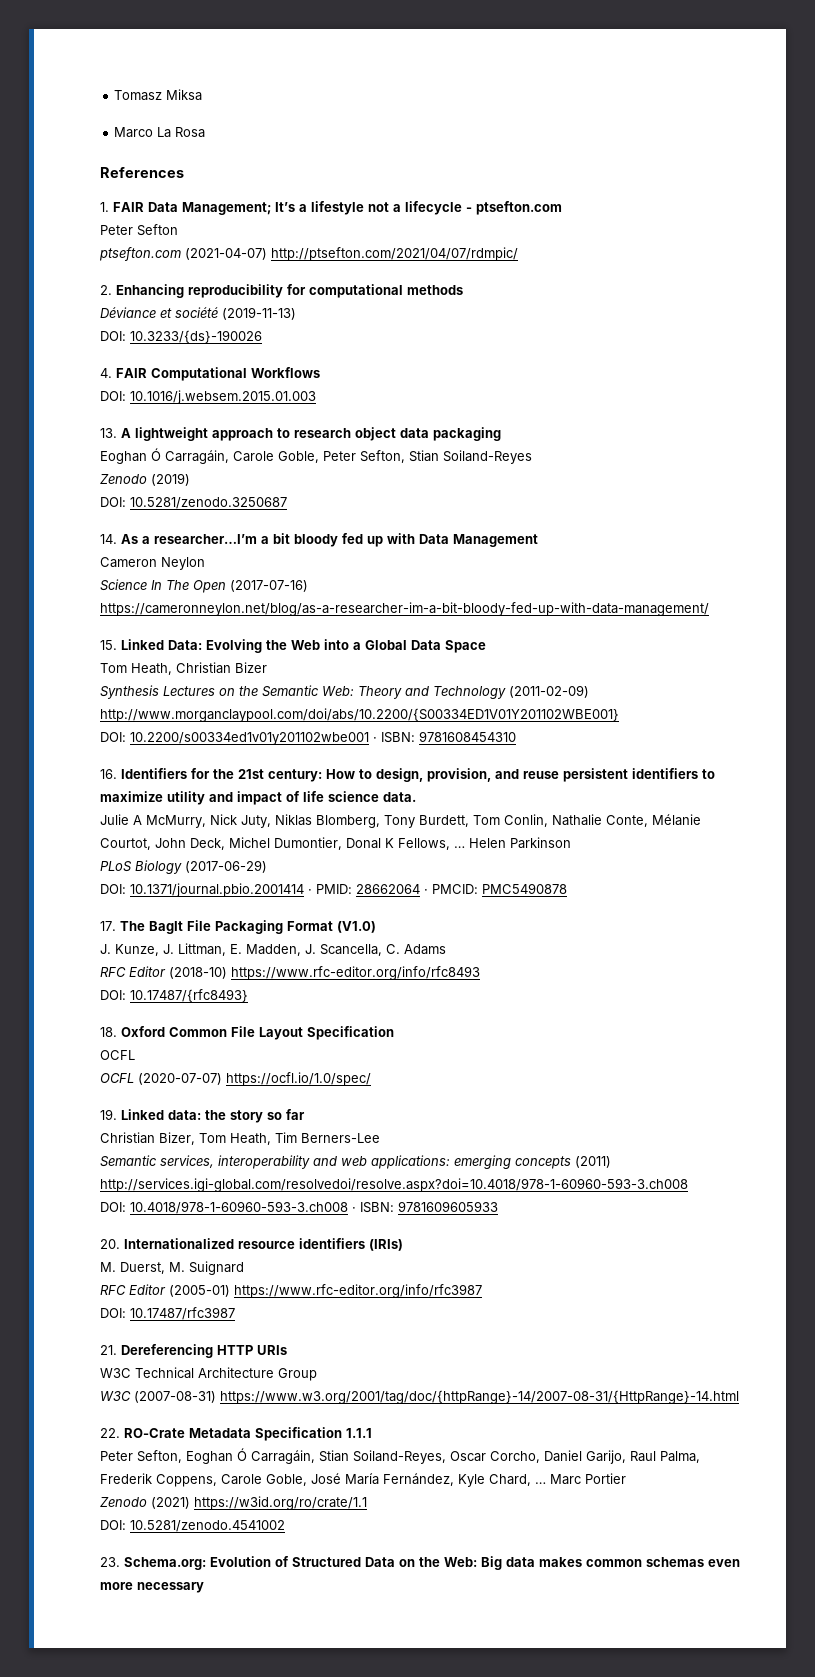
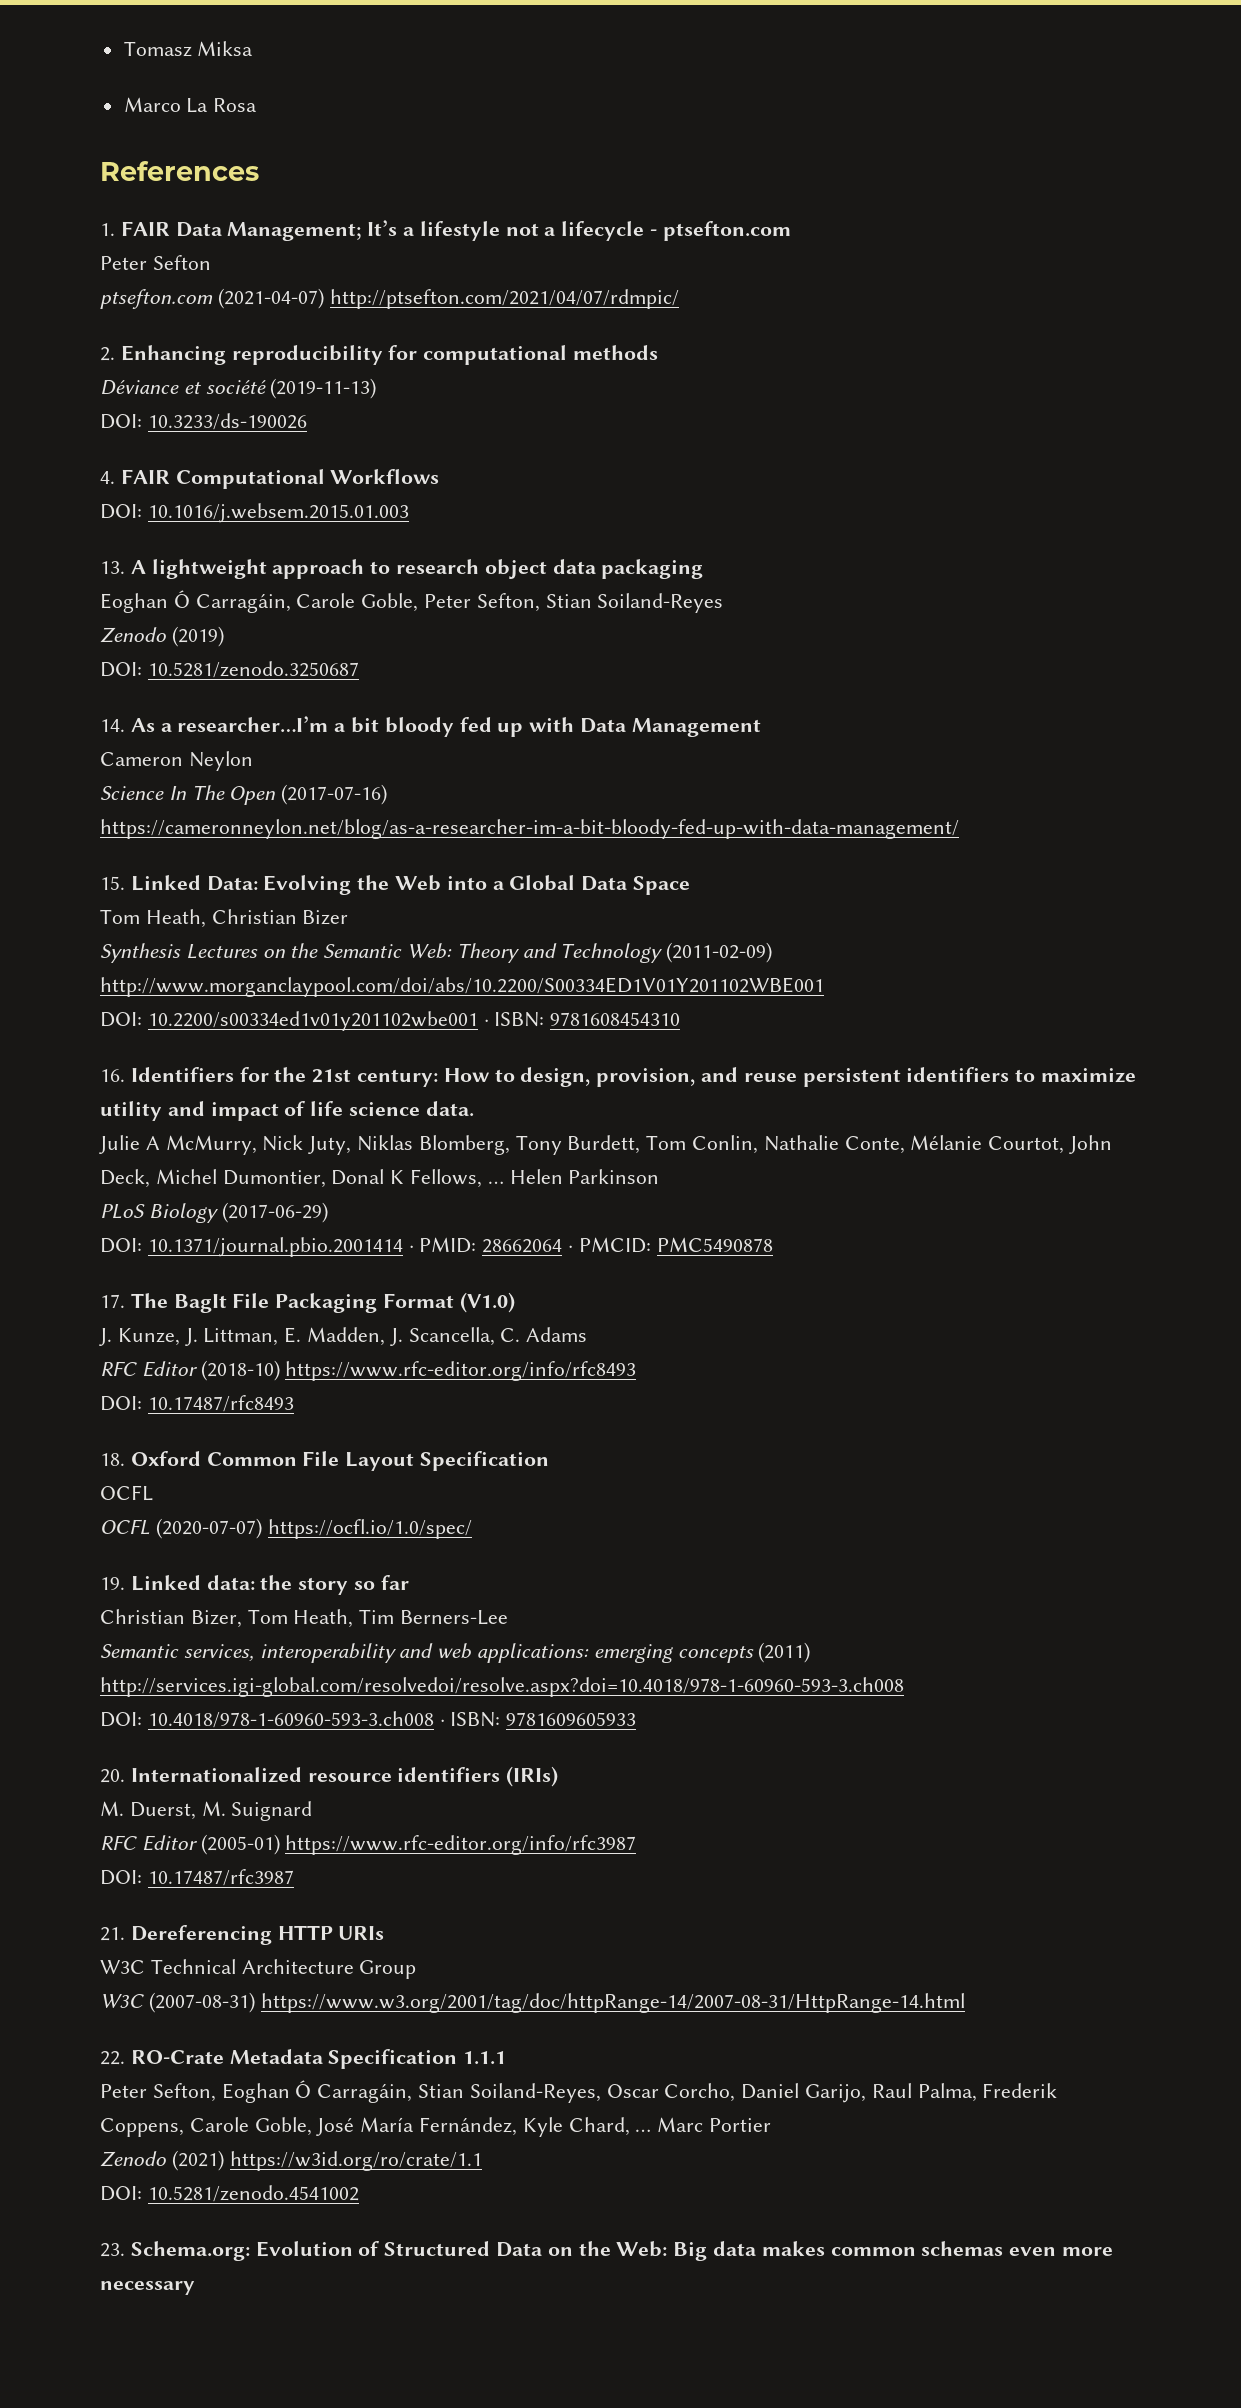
[130,330,262,343] 10.3233/{ds}-190026 -> [147,413,307,430] 10.3233/ds-190026
[100,708,619,722] http://www.morganclaypool.com/doi/abs/10.2200/{S00334ED1V01Y201102WBE001} -> [100,977,824,997] http://www.morganclaypool.com/doi/abs/10.2200/S00334ED1V01Y201102WBE001
[130,989,248,1002] 10.17487/{rfc8493} -> [147,1395,294,1412] 10.17487/rfc8493
[220,1390,739,1404] https://www.w3.org/2001/tag/doc/{httpRange}-14/2007-08-31/{HttpRange}-14.html -> [260,1993,965,2013] https://www.w3.org/2001/tag/doc/httpRange-14/2007-08-31/HttpRange-14.html

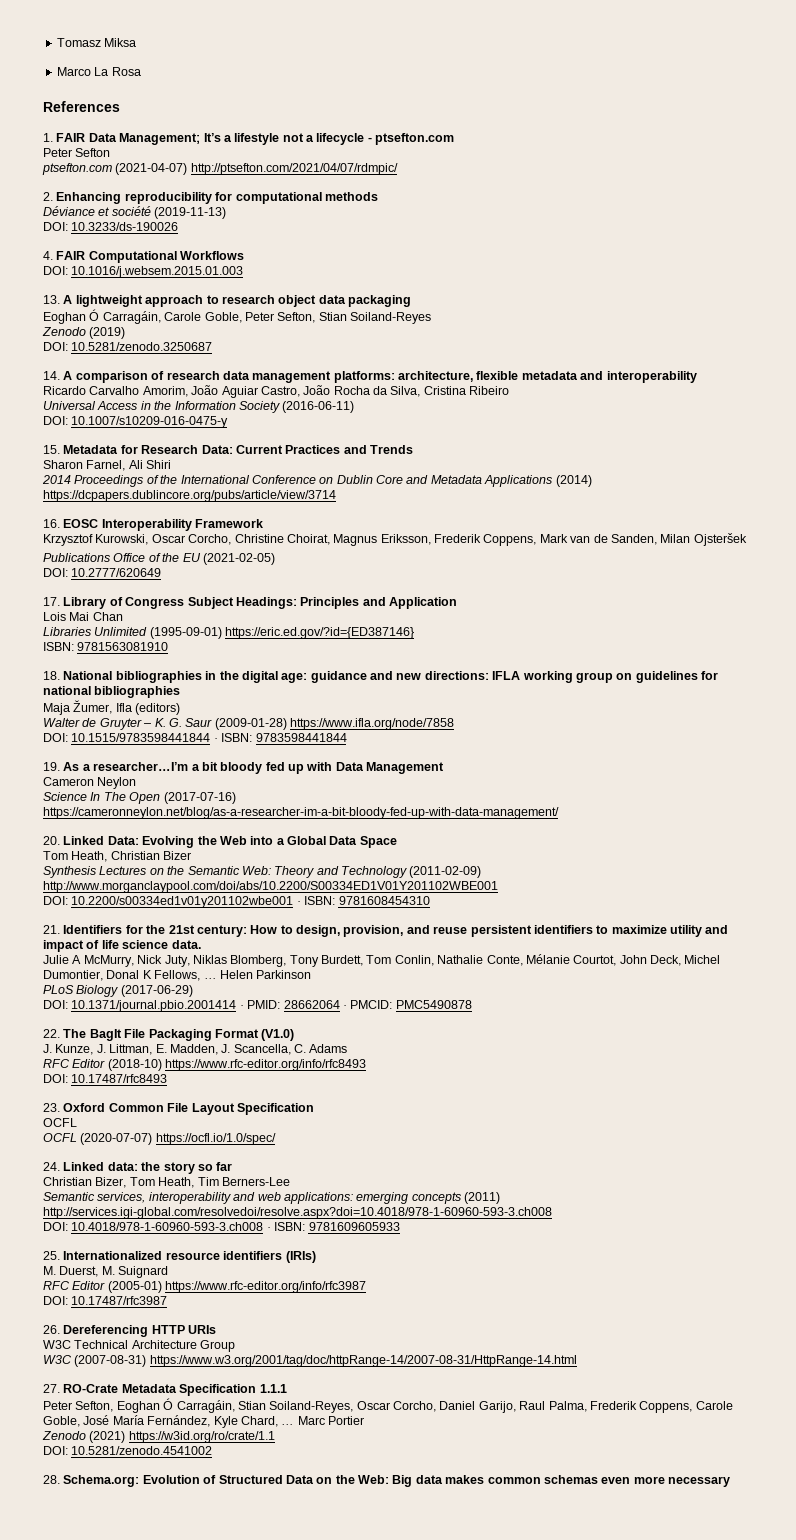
(125, 725) none -> [63,371,697,383] [43,385,510,398] [43,401,355,413] [43,416,229,428] [43,445,413,454] [43,460,172,471] [42,475,592,487] [43,490,336,502] [43,519,264,531] [43,533,747,546] [43,553,275,565] [43,568,162,577] [43,597,457,609] [43,612,123,621] [43,627,415,639] [43,642,169,651] [43,671,718,683] [43,686,181,698] [43,700,181,715] [43,718,454,730] [43,733,347,742] [43,762,60,771] A comparison of research data management platforms: architecture, flexible metadata and interoperability // Ricardo Carvalho Amorim, João Aguiar Castro, João Rocha da Silva, Cristina Ribeiro // Universal Access in the Information Society (2016-06-11) // DOI: 10.1007/s10209-016-0475-y // 15. Metadata for Research Data: Current Practices and Trends // Sharon Farnel, Ali Shiri // 2014 Proceedings of the International Conference on Dublin Core and Metadata Applications (2014) https://dcpapers.dublincore.org/pubs/article/view/3714 // 16. EOSC Interoperability Framework // Krzysztof Kurowski, Oscar Corcho, Christine Choirat, Magnus Eriksson, Frederik Coppens, Mark van de Sanden, Milan Ojsteršek // Publications Office of the EU (2021-02-05) // DOI: 10.2777/620649 // 17. Library of Congress Subject Headings: Principles and Application // Lois Mai Chan // Libraries Unlimited (1995-09-01) https://eric.ed.gov/?id={ED387146} // ISBN: 9781563081910 // 18. National bibliographies in the digital age: guidance and new directions: IFLA working group on guidelines for national bibliographies // Maja Žumer, Ifla (editors) // Walter de Gruyter – K. G. Saur (2009-01-28) https://www.ifla.org/node/7858 // DOI: 10.1515/9783598441844 · ISBN: 9783598441844 // 19.
[100,876,125,890] 15. -> [43,836,60,845] 20.
[100,1069,125,1082] 16. -> [43,925,60,934] 21.
[100,1294,125,1308] 17. -> [43,1029,60,1038] 22.
[100,1453,125,1466] 18. -> [43,1103,60,1112] 23.
[100,1577,125,1590] 19. -> [43,1162,60,1171] 24.
[100,1769,125,1783] 20. -> [43,1251,60,1260] 25.
[100,1927,125,1941] 21. -> [43,1325,60,1334] 26.
[100,2051,125,2065] 22. -> [43,1384,60,1393] 27.
[100,2243,125,2257] 23. -> [43,1475,60,1484] 28.

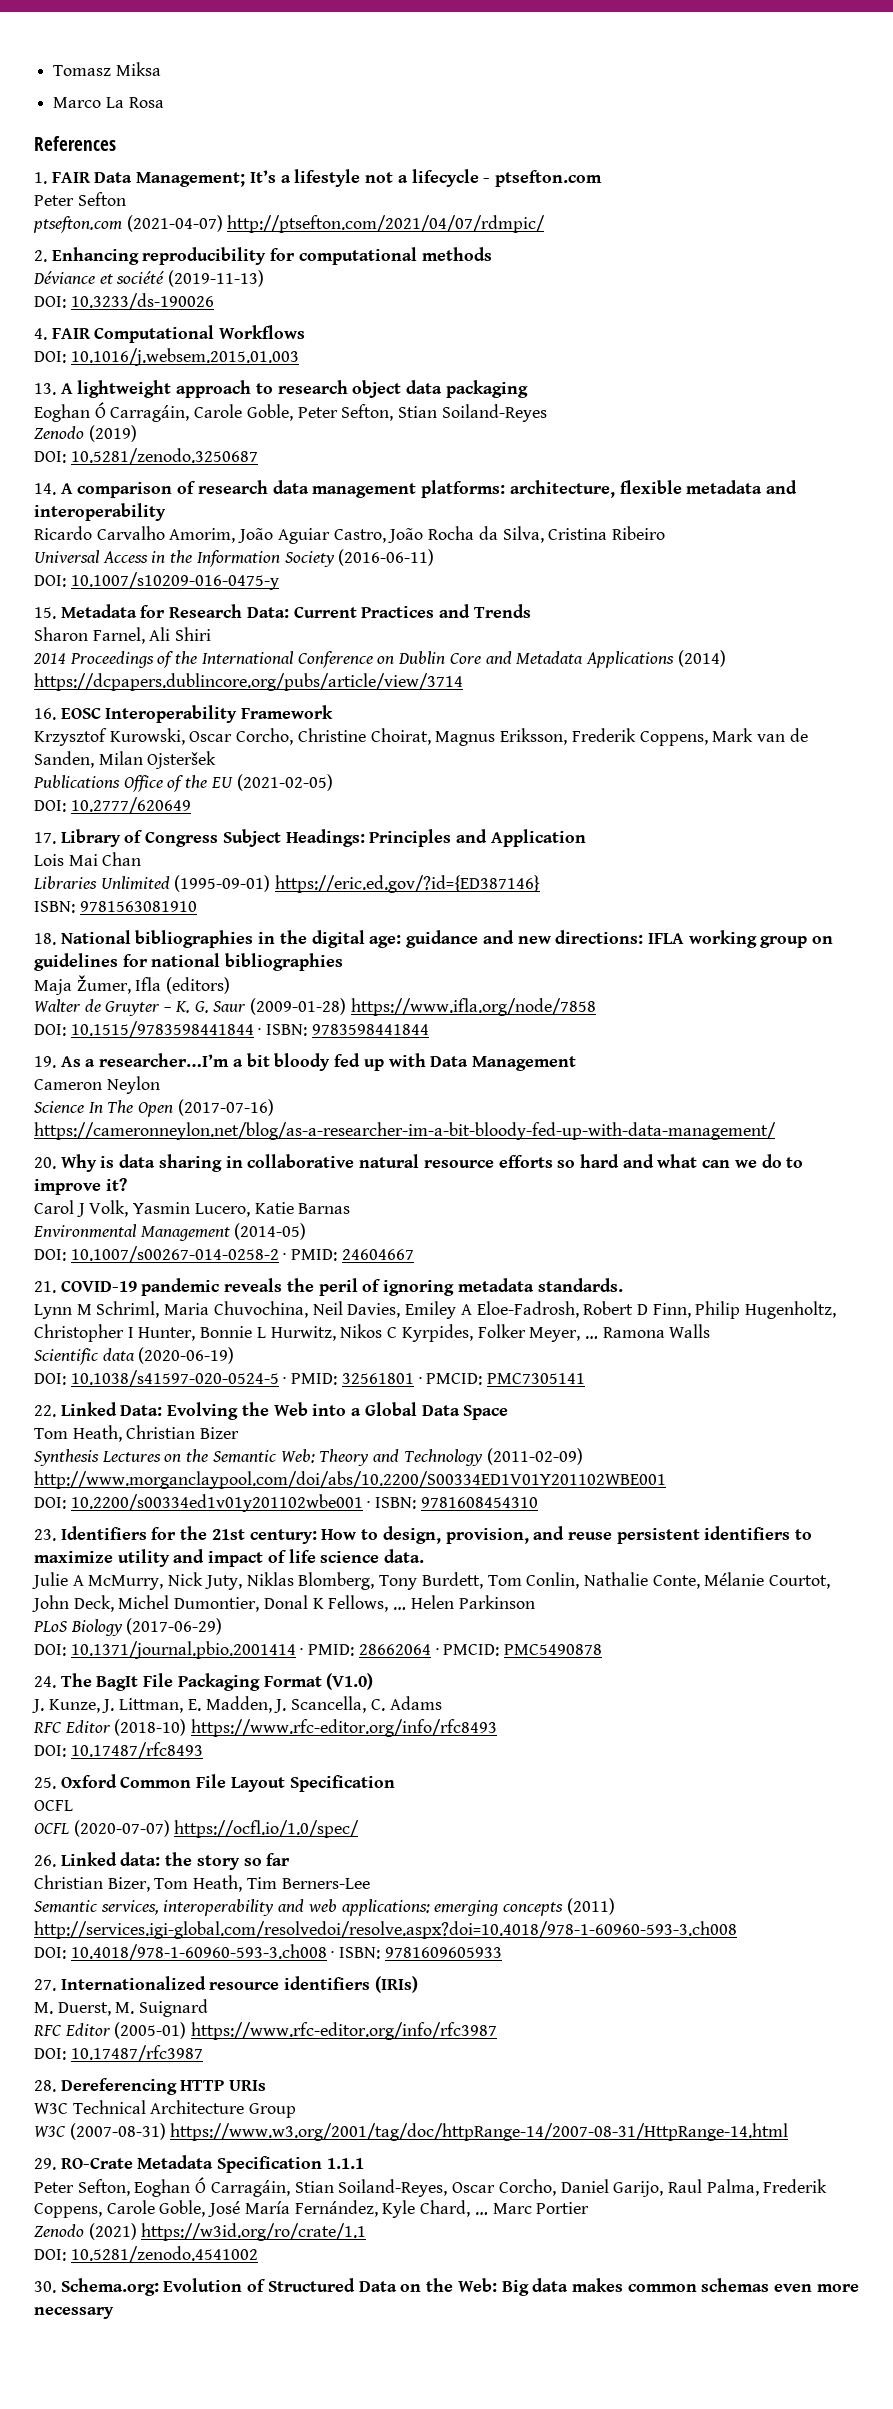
(60, 840) none -> [60,1154,804,1172] [34,1178,127,1195] [34,1200,351,1217] [33,1223,307,1241] [34,1246,414,1263] [34,1278,623,1296] [34,1301,837,1319] [34,1324,711,1342] [34,1347,235,1365] [34,1370,586,1387] [34,1405,56,1417] Why is data sharing in collaborative natural resource efforts so hard and what can we do to improve it? // Carol J Volk, Yasmin Lucero, Katie Barnas // Environmental Management (2014-05) // DOI: 10.1007/s00267-014-0258-2 · PMID: 24604667 // 21. COVID-19 pandemic reveals the peril of ignoring metadata standards. // Lynn M Schriml, Maria Chuvochina, Neil Davies, Emiley A Eloe-Fadrosh, Robert D Finn, Philip Hugenholtz, Christopher I Hunter, Bonnie L Hurwitz, Nikos C Kyrpides, Folker Meyer, … Ramona Walls // Scientific data (2020-06-19) // DOI: 10.1038/s41597-020-0524-5 · PMID: 32561801 · PMCID: PMC7305141 // 22.
[43,925,60,934] 21. -> [34,1529,56,1541] 23.
[43,1029,60,1038] 22. -> [34,1676,56,1688] 24.
[43,1103,60,1112] 23. -> [34,1777,56,1789] 25.
[43,1162,60,1171] 24. -> [34,1855,56,1867] 26.
[43,1251,60,1260] 25. -> [34,1979,56,1991] 27.
[43,1325,60,1334] 26. -> [34,2080,56,2092] 28.
[43,1384,60,1393] 27. -> [34,2158,56,2170] 29.
[43,1475,60,1484] 28. -> [34,2281,56,2293] 30.

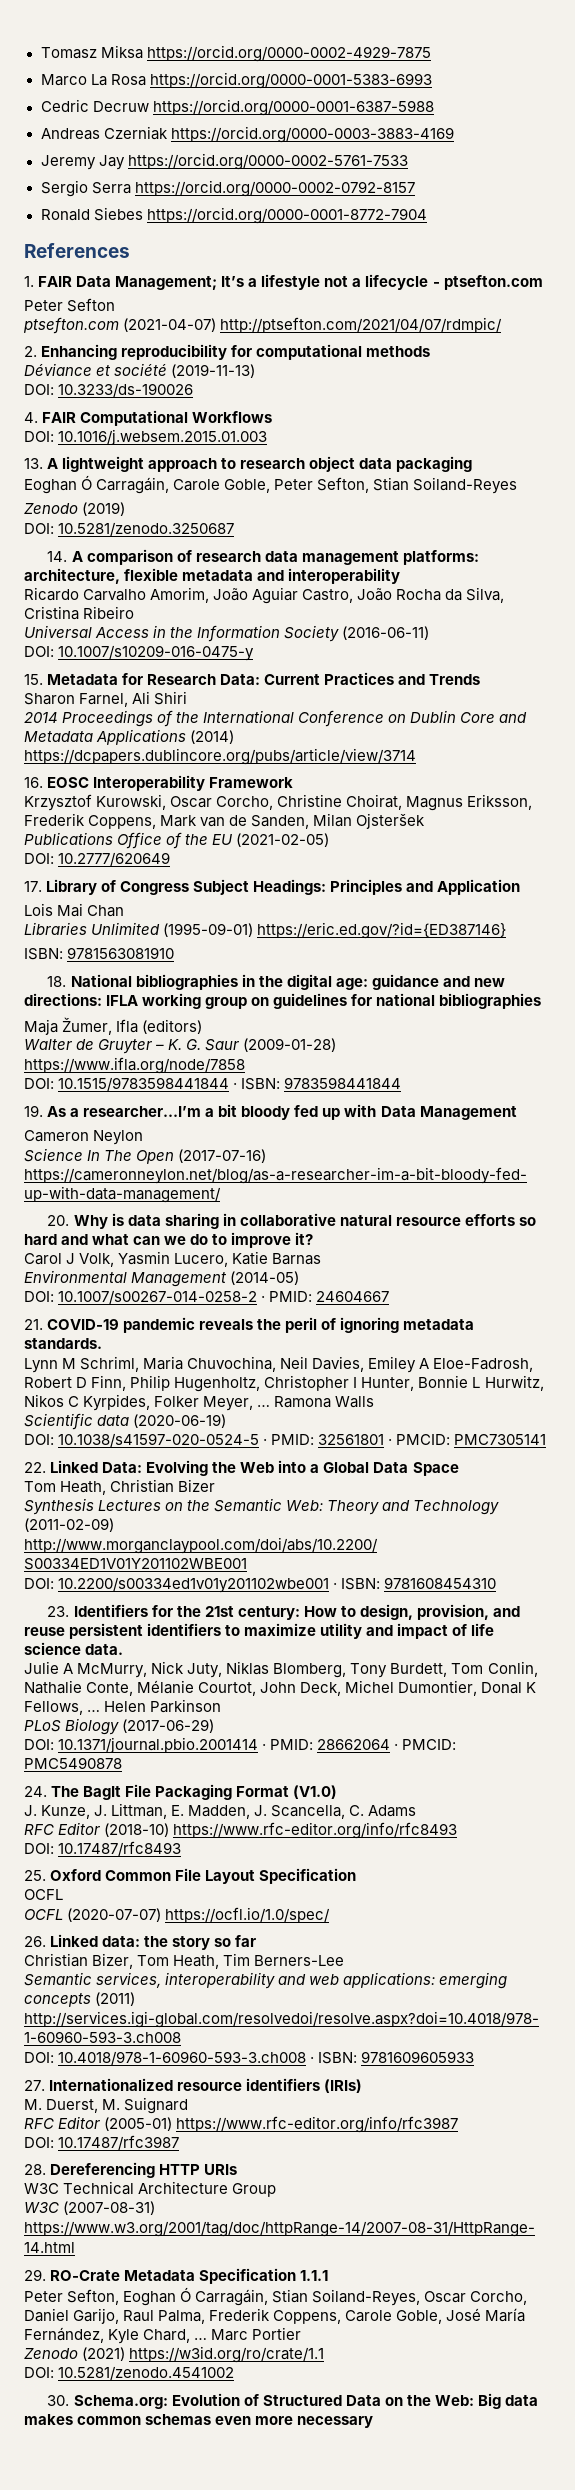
(161, 69) none -> [146,45,431,62] https://orcid.org/0000-0002-4929-7875
(164, 102) none -> [149,72,432,89] [40,99,434,116] [40,126,454,143] [40,153,408,170] [40,180,415,197] [40,207,427,224] https://orcid.org/0000-0001-5383-6993 // Cedric Decruw https://orcid.org/0000-0001-6387-5988 // Andreas Czerniak https://orcid.org/0000-0003-3883-4169 // Jeremy Jay https://orcid.org/0000-0002-5761-7533 // Sergio Serra https://orcid.org/0000-0002-0792-8157 // Ronald Siebes https://orcid.org/0000-0001-8772-7904

